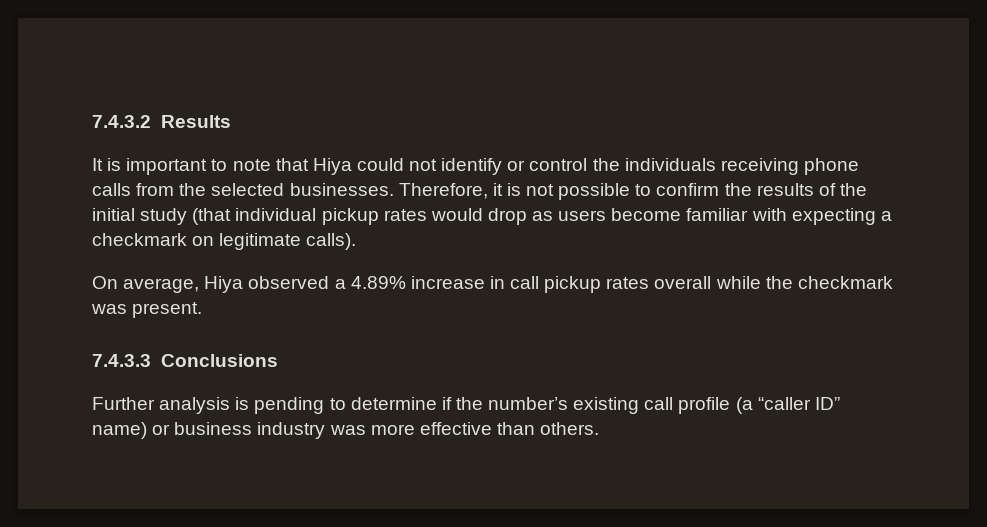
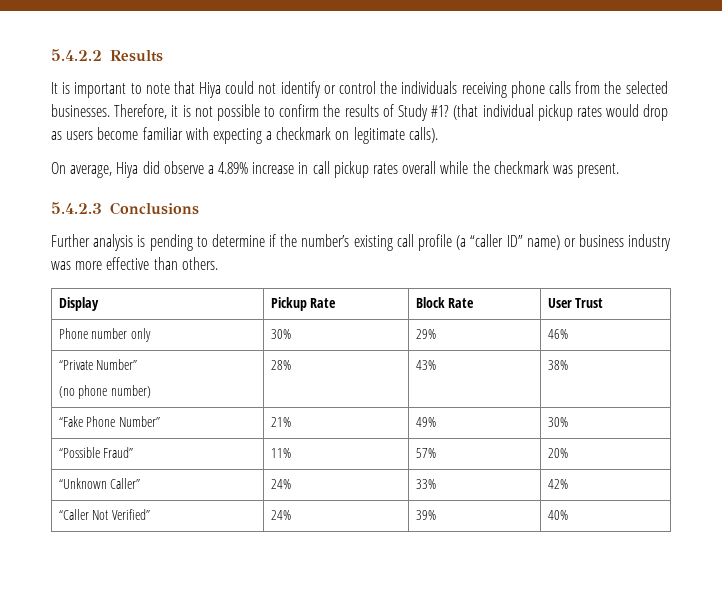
[92,115,151,128] 7.4.3.2 -> [51,49,102,61] 5.4.2.2
[839,183,867,196] [92,208,188,225] the initial study -> [398,104,450,121] Study #1?
[248,276,330,289] observed -> [142,161,204,174] did observe
[92,354,151,367] 7.4.3.3 -> [51,202,102,214] 5.4.2.3
(600, 428) none -> [58,297,99,311] [270,297,337,311] [415,297,475,308] [547,298,604,308] [58,328,152,342] [270,329,291,339] [415,329,436,339] [547,329,568,339] [58,359,138,370] [58,385,152,399] [270,360,291,370] [415,360,436,370] [547,360,568,370] [58,416,161,427] [270,417,291,427] [415,417,436,427] [547,417,568,427] [58,447,134,458] [270,448,291,458] [415,448,436,458] [547,448,568,458] [58,478,141,489] [270,479,291,489] [415,479,436,489] [547,479,568,489] [58,509,151,520] [270,510,291,520] [415,510,436,520] [547,510,568,520] // Display | Pickup Rate | Block Rate | User Trust // Phone number only | 30% | 29% | 46% // “Private Number” // (no phone number) | 28% | 43% | 38% // “Fake Phone Number” | 21% | 49% | 30% // “Possible Fraud” | 11% | 57% | 20% // “Unknown Caller” | 24% | 33% | 42% // “Caller Not Verified” | 24% | 39% | 40%

